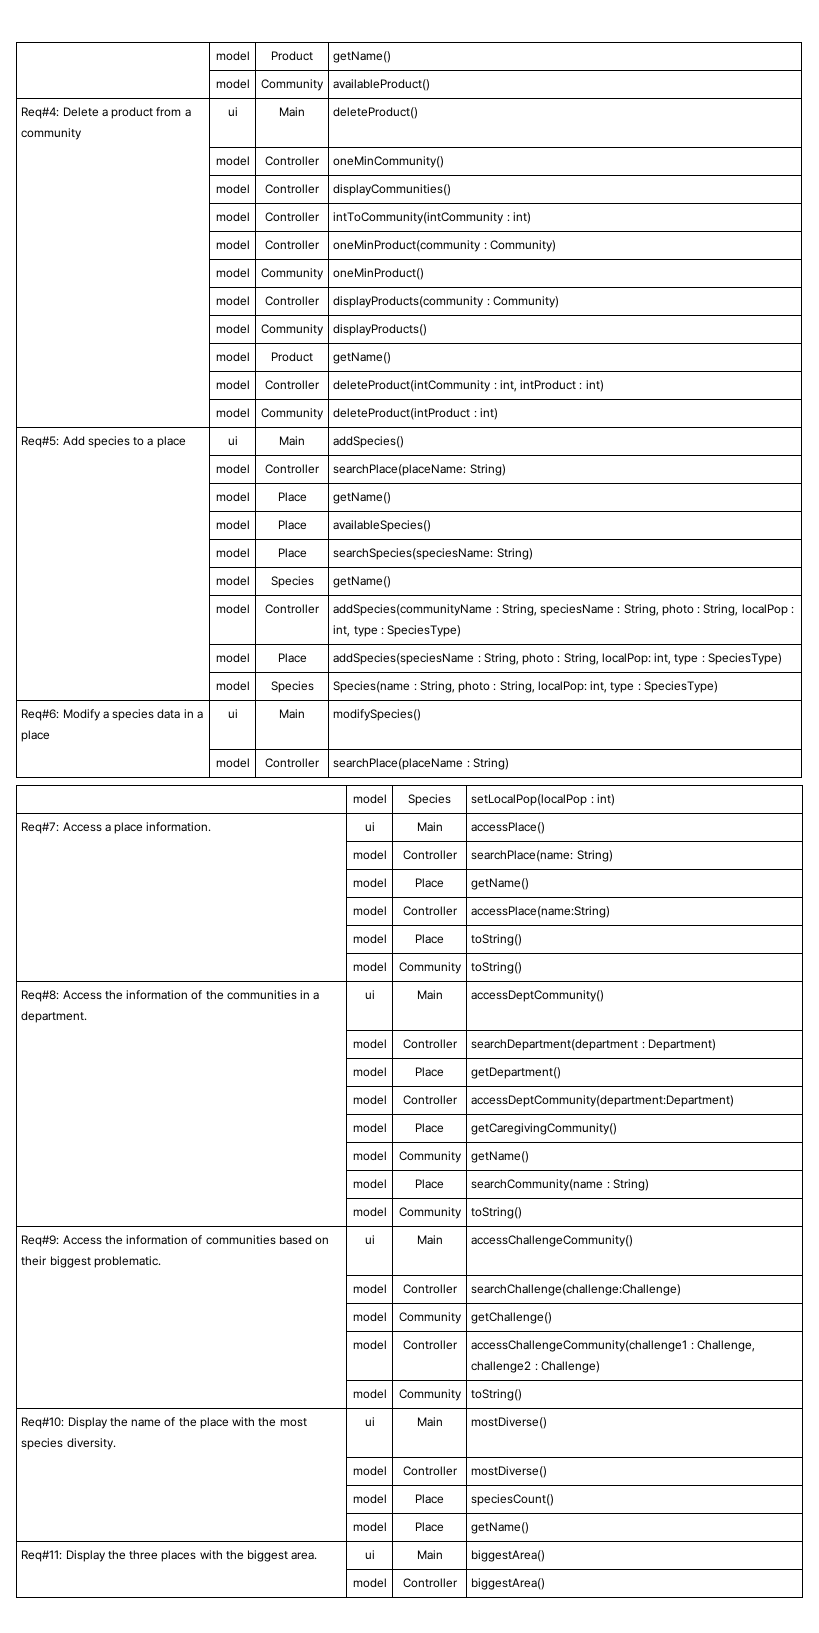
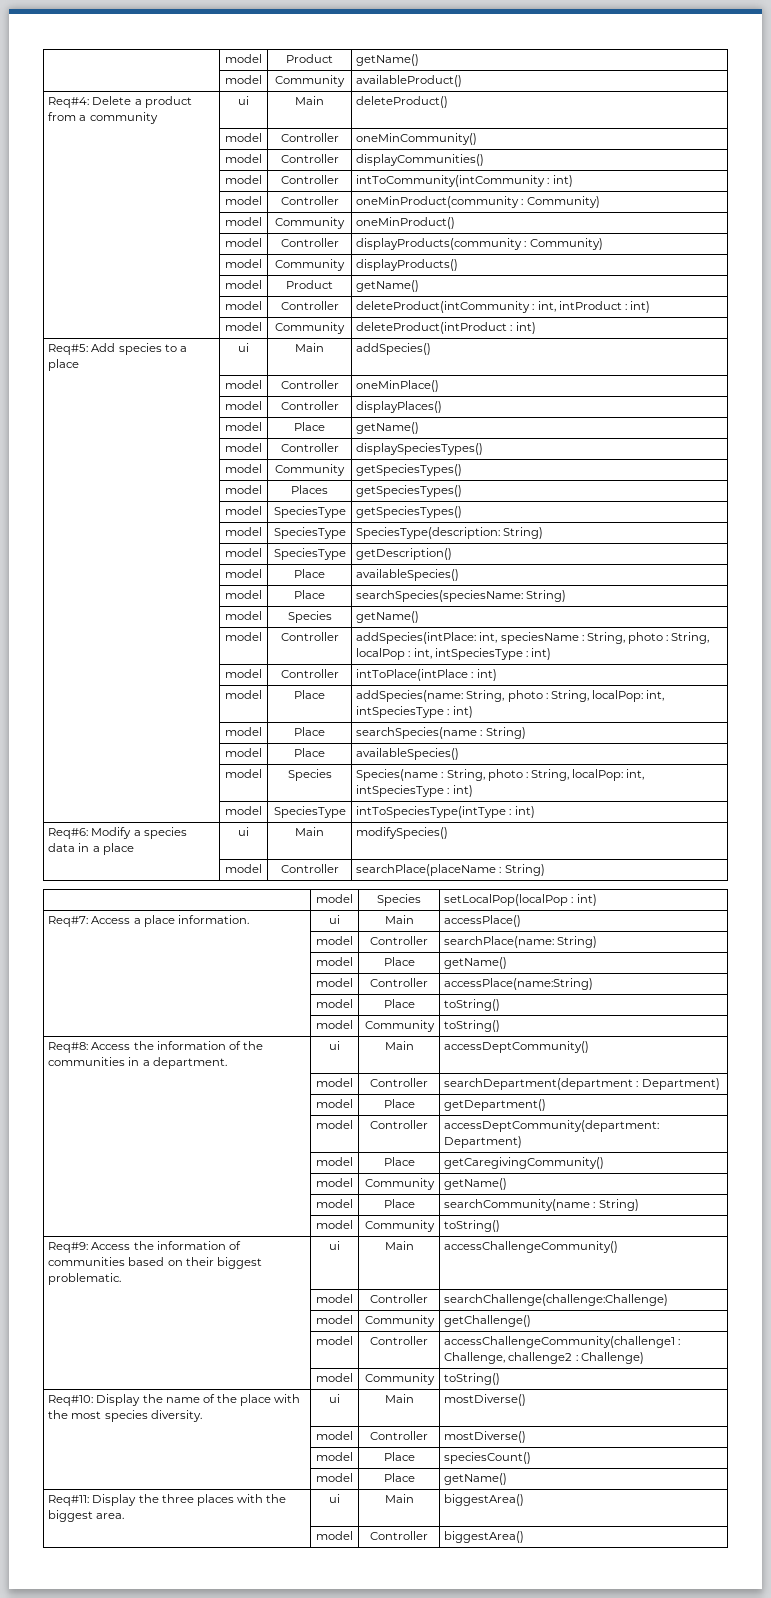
[333,464,506,476] [215,492,250,502] [277,492,307,502] [333,492,392,504] searchPlace(placeName: String) // | model | Place | getName() -> [356,380,440,392] [225,401,262,410] [280,401,339,410] [356,401,443,413] [225,422,262,431] [294,422,325,431] [356,422,420,434] [225,443,262,452] [280,443,339,452] [356,443,484,455] [225,464,262,473] [275,464,345,476] [356,464,463,476] [225,485,262,494] [291,485,328,494] [356,485,463,497] [225,506,262,515] [273,506,346,518] [356,506,463,518] [225,527,262,536] [273,527,346,539] [356,527,544,539] [225,548,262,557] [273,548,346,560] [356,548,453,560] oneMinPlace() // | model | Controller | displayPlaces() // | model | Place | getName() // | model | Controller | displaySpeciesTypes() // | model | Community | getSpeciesTypes() // | model | Places | getSpeciesTypes() // | model | SpeciesType | getSpeciesTypes() // | model | SpeciesType | SpeciesType(description: String) // | model | SpeciesType | getDescription()
[333,604,537,616] addSpecies(communityName : String, -> [356,632,498,644] addSpecies(intPlace: int,
[353,625,462,637] [215,653,250,663] [277,653,307,663] [333,653,782,665] type : SpeciesType) // | model | Place | addSpecies(speciesName : String, photo : String, localPop: int, type : SpeciesType) -> [434,648,551,660] [225,669,262,678] [280,669,339,678] [356,669,497,681] [225,690,262,699] [294,690,325,699] [356,690,664,702] [356,706,473,718] [225,727,262,736] [294,727,325,736] [356,727,526,739] [225,748,262,757] [294,748,325,757] [356,748,460,760] intSpeciesType : int) // | model | Controller | intToPlace(intPlace : int) // | model | Place | addSpecies(name: String, photo : String, localPop: int, intSpeciesType : int) // | model | Place | searchSpecies(name : String) // | model | Place | availableSpecies()
[610,681,718,693] type : SpeciesType) -> [356,785,473,797] [225,806,262,815] [273,806,346,818] [356,806,535,818] intSpeciesType : int) // | model | SpeciesType | intToSpeciesType(intType : int)

